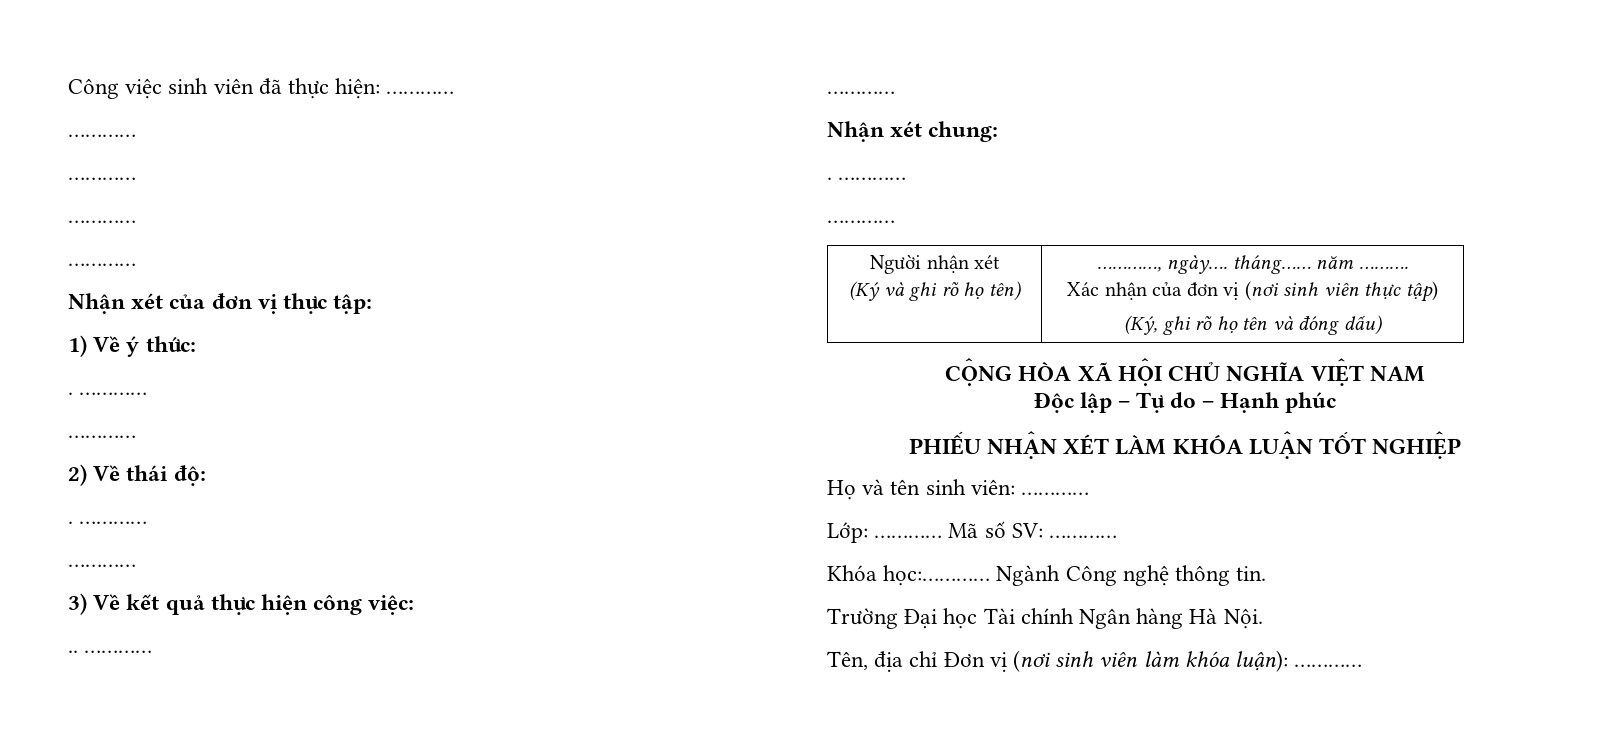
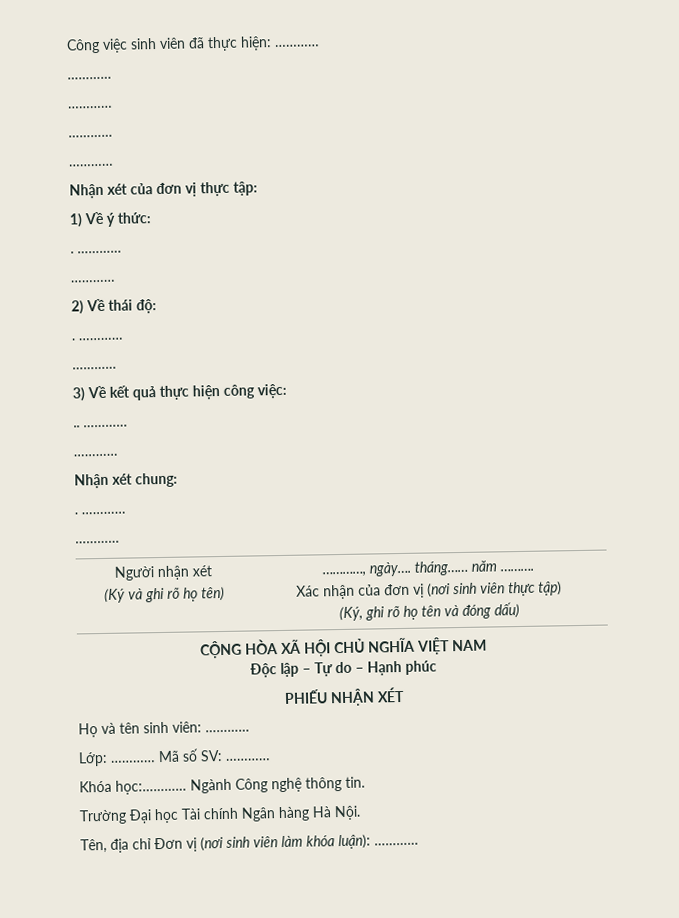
[1115,431,1462,459] LÀM KHÓA LUẬN TỐT NGHIỆP -> (405, 694) none

